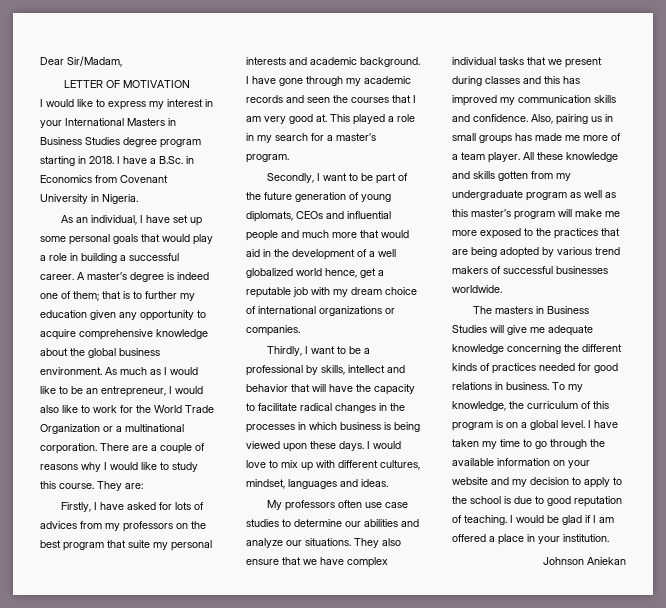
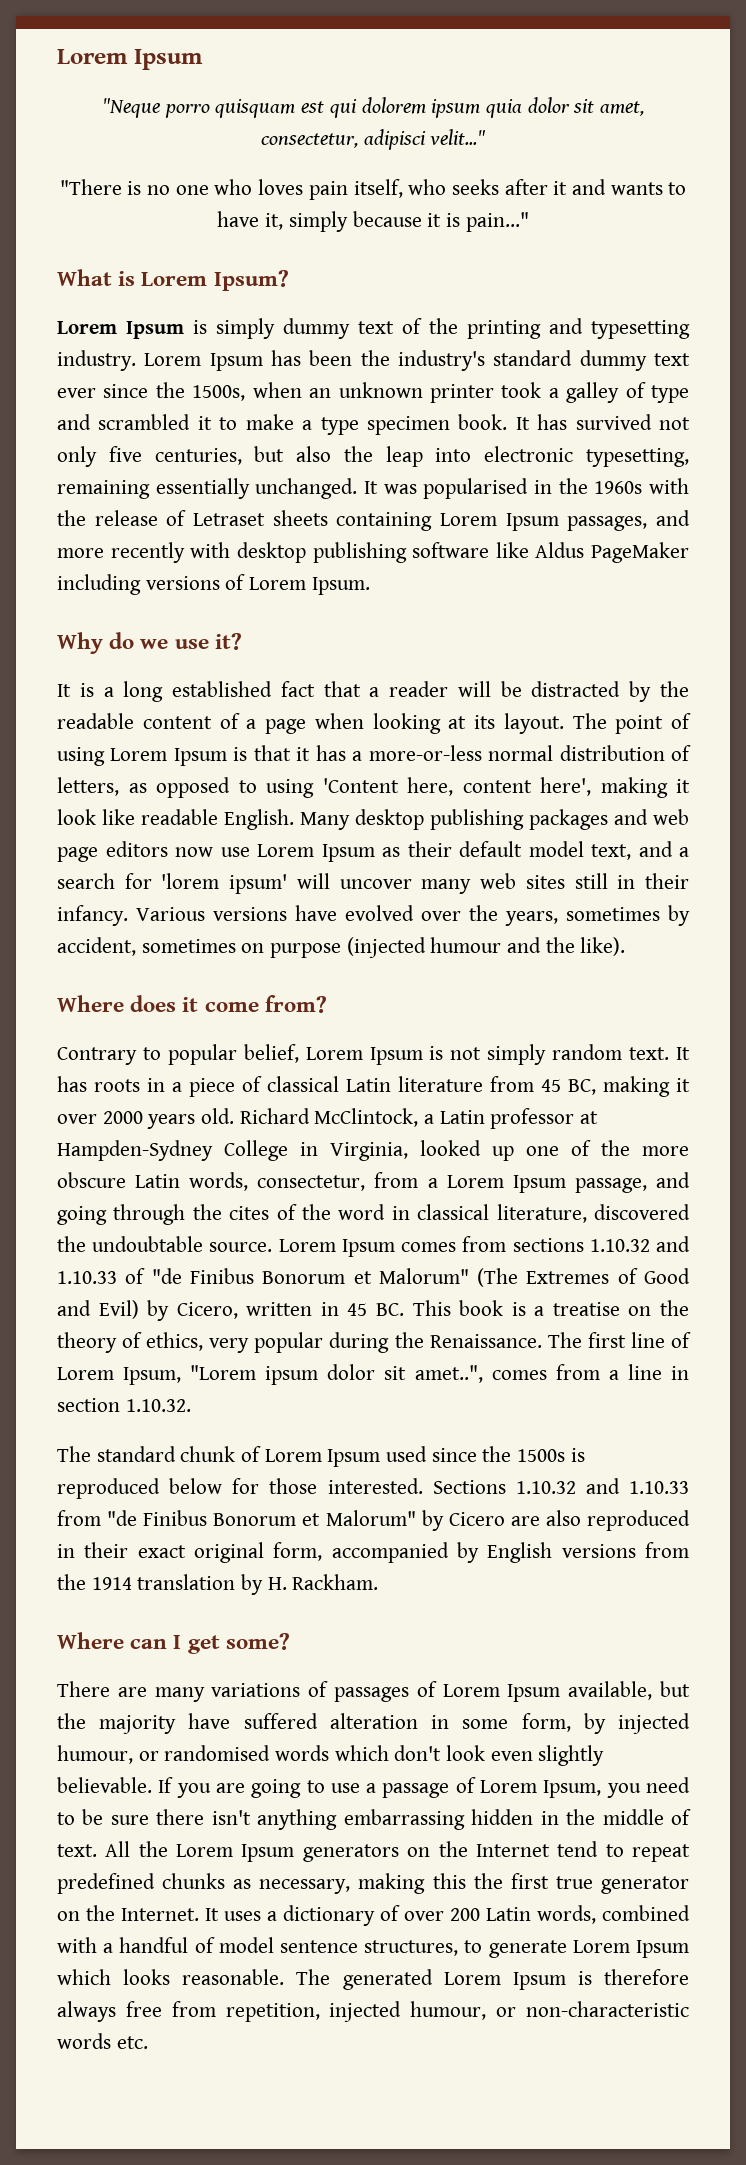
[40,56,122,67] [64,80,190,88] [40,99,213,110] [40,118,176,128] [40,137,201,148] [40,156,194,166] [40,175,168,183] [40,194,138,204] [60,215,202,226] [40,234,213,245] [40,253,179,263] [40,272,209,282] [40,291,195,301] [40,310,206,321] [40,329,208,340] [40,348,160,358] [40,367,198,375] [40,386,203,397] [40,405,214,413] [40,424,184,434] [40,443,205,454] [40,462,198,472] [40,481,143,491] [60,502,204,512] [40,521,206,532] [40,540,212,551] [246,57,420,67] [246,76,411,86] [246,95,416,103] [246,114,415,125] [246,133,376,143] [246,154,289,163] [266,173,408,184] [246,192,391,202] [246,211,391,222] [246,230,409,241] [246,249,396,260] [246,268,384,278] [246,287,417,298] [246,306,395,316] [246,325,300,336] [266,346,370,356] [246,365,405,376] [246,384,415,395] [246,403,405,413] [246,422,420,433] [246,441,401,452] [246,460,420,471] [246,479,388,489] [266,500,408,511] [246,519,419,527] [246,538,401,548] [246,557,388,568] [452,57,602,68] [452,76,580,86] [452,95,616,106] [452,114,613,125] [452,133,621,144] [452,152,618,163] [452,171,571,181] [452,190,616,201] [452,209,620,220] [452,228,620,239] [452,247,620,258] [452,266,608,274] [452,285,502,293] [472,306,589,314] [452,325,593,336] [452,344,622,354] [452,363,618,374] [452,382,583,392] [452,401,609,411] [452,420,618,431] [452,439,605,449] [452,458,590,468] [452,477,622,488] [452,496,622,507] [452,515,614,525] [452,534,609,545] [543,557,626,565] Dear Sir/Madam, // LETTER OF MOTIVATION // I would like to express my interest in your International Masters in Business Studies degree program starting in 2018. I have a B.Sc. in Economics from Covenant University in Nigeria. // As an individual, I have set up some personal goals that would play a role in building a successful career. A master’s degree is indeed one of them; that is to further my education given any opportunity to acquire comprehensive knowledge about the global business environment. As much as I would like to be an entrepreneur, I would also like to work for the World Trade Organization or a multinational corporation. There are a couple of reasons why I would like to study this course. They are: // Firstly, I have asked for lots of advices from my professors on the best program that suite my personal interests and academic background. I have gone through my academic records and seen the courses that I am very good at. This played a role in my search for a master’s program. // Secondly, I want to be part of the future generation of young diplomats, CEOs and influential people and much more that would aid in the development of a well globalized world hence, get a reputable job with my dream choice of international organizations or companies. // Thirdly, I want to be a professional by skills, intellect and behavior that will have the capacity to facilitate radical changes in the processes in which business is being viewed upon these days. I would love to mix up with different cultures, mindset, languages and ideas. // My professors often use case studies to determine our abilities and analyze our situations. They also ensure that we have complex individual tasks that we present during classes and this has improved my communication skills and confidence. Also, pairing us in small groups has made me more of a team player. All these knowledge and skills gotten from my undergraduate program as well as this master’s program will make me more exposed to the practices that are being adopted by various trend makers of successful businesses worldwide. // The masters in Business Studies will give me adequate knowledge concerning the different kinds of practices needed for good relations in business. To my knowledge, the curriculum of this program is on a global level. I have taken my time to go through the available information on your website and my decision to apply to the school is due to good reputation of teaching. I would be glad if I am offered a place in your institution. // Johnson Aniekan -> [57,49,203,70] [102,97,644,118] [260,129,487,150] [59,179,687,200] [217,211,529,232] [57,269,289,291] [57,318,690,339] [57,350,690,371] [57,382,689,403] [57,414,690,435] [57,446,689,467] [57,478,689,499] [57,510,690,531] [57,542,689,563] [57,574,370,595] [57,632,242,654] [57,681,689,702] [57,713,691,734] [57,745,691,766] [57,777,690,798] [57,809,689,830] [57,841,689,862] [57,873,690,894] [57,905,690,926] [57,937,626,958] [57,995,327,1013] [57,1044,690,1065] [57,1076,690,1097] [57,1108,599,1129] [57,1140,689,1161] [57,1172,690,1193] [57,1204,690,1225] [57,1236,690,1257] [57,1268,690,1287] [57,1300,689,1321] [57,1332,691,1353] [57,1364,689,1385] [57,1398,191,1412] [57,1446,585,1467] [57,1478,689,1499] [57,1510,691,1531] [57,1542,689,1563] [57,1574,379,1595] [57,1632,290,1654] [57,1681,690,1702] [57,1713,690,1734] [57,1745,605,1766] [57,1777,690,1798] [57,1809,691,1830] [57,1841,690,1862] [57,1873,689,1894] [57,1905,690,1926] [57,1937,689,1958] [57,1969,689,1990] [57,2001,689,2022] [57,2033,148,2049] Lorem Ipsum // "Neque porro quisquam est qui dolorem ipsum quia dolor sit amet, consectetur, adipisci velit..." // "There is no one who loves pain itself, who seeks after it and wants to have it, simply because it is pain..." // What is Lorem Ipsum? // Lorem Ipsum is simply dummy text of the printing and typesetting industry. Lorem Ipsum has been the industry's standard dummy text ever since the 1500s, when an unknown printer took a galley of type and scrambled it to make a type specimen book. It has survived not only five centuries, but also the leap into electronic typesetting, remaining essentially unchanged. It was popularised in the 1960s with the release of Letraset sheets containing Lorem Ipsum passages, and more recently with desktop publishing software like Aldus PageMaker including versions of Lorem Ipsum. // Why do we use it? // It is a long established fact that a reader will be distracted by the readable content of a page when looking at its layout. The point of using Lorem Ipsum is that it has a more-or-less normal distribution of letters, as opposed to using 'Content here, content here', making it look like readable English. Many desktop publishing packages and web page editors now use Lorem Ipsum as their default model text, and a search for 'lorem ipsum' will uncover many web sites still in their infancy. Various versions have evolved over the years, sometimes by accident, sometimes on purpose (injected humour and the like). // Where does it come from? // Contrary to popular belief, Lorem Ipsum is not simply random text. It has roots in a piece of classical Latin literature from 45 BC, making it over 2000 years old. Richard McClintock, a Latin professor at Hampden-Sydney College in Virginia, looked up one of the more obscure Latin words, consectetur, from a Lorem Ipsum passage, and going through the cites of the word in classical literature, discovered the undoubtable source. Lorem Ipsum comes from sections 1.10.32 and 1.10.33 of "de Finibus Bonorum et Malorum" (The Extremes of Good and Evil) by Cicero, written in 45 BC. This book is a treatise on the theory of ethics, very popular during the Renaissance. The first line of Lorem Ipsum, "Lorem ipsum dolor sit amet..", comes from a line in section 1.10.32. // The standard chunk of Lorem Ipsum used since the 1500s is reproduced below for those interested. Sections 1.10.32 and 1.10.33 from "de Finibus Bonorum et Malorum" by Cicero are also reproduced in their exact original form, accompanied by English versions from the 1914 translation by H. Rackham. // Where can I get some? // There are many variations of passages of Lorem Ipsum available, but the majority have suffered alteration in some form, by injected humour, or randomised words which don't look even slightly believable. If you are going to use a passage of Lorem Ipsum, you need to be sure there isn't anything embarrassing hidden in the middle of text. All the Lorem Ipsum generators on the Internet tend to repeat predefined chunks as necessary, making this the first true generator on the Internet. It uses a dictionary of over 200 Latin words, combined with a handful of model sentence structures, to generate Lorem Ipsum which looks reasonable. The generated Lorem Ipsum is therefore always free from repetition, injected humour, or non-characteristic words etc.

